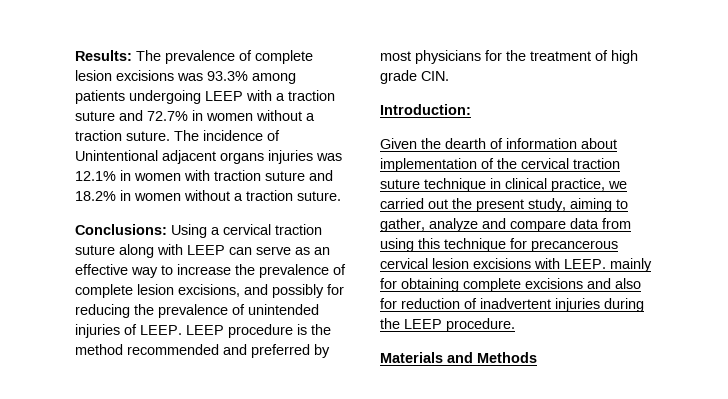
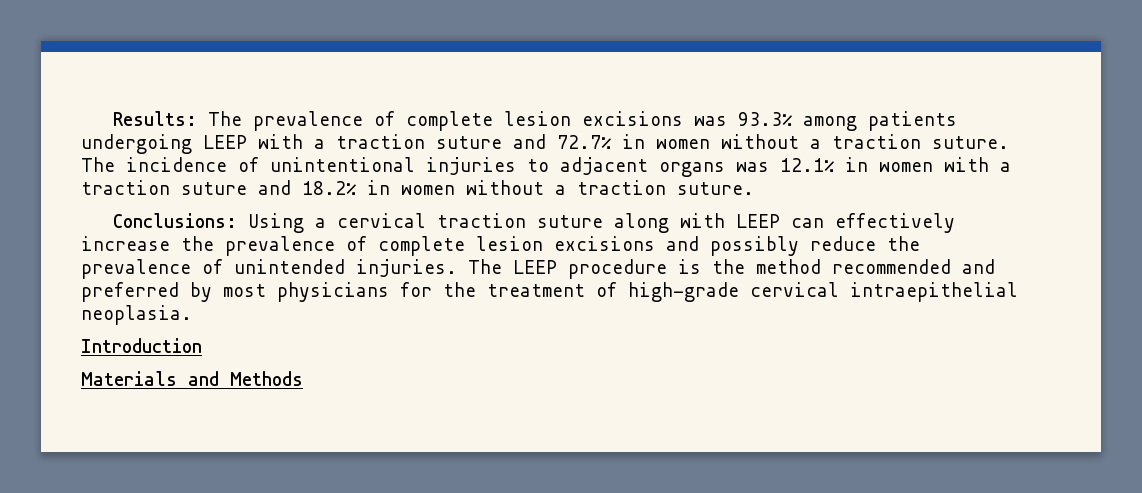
[75,150,158,161] Unintentional -> [270,157,549,175] unintentional injuries to
[268,150,313,164] injuries -> (725, 169) none
(210, 175) none -> [1000,162,1011,172] a
[256,246,330,255] [75,264,173,278] serve as an effective way to -> [834,213,955,233] effectively
[178,284,240,297] excisions, -> [554,236,655,251] excisions
[327,284,344,295] [75,304,130,318] for reducing -> [810,236,876,251] reduce
[75,324,182,338] injuries of LEEP. -> [356,259,502,277] injuries. The
[611,50,638,64] [380,70,449,84] [380,104,471,115] [380,138,617,149] [380,158,620,172] [380,178,627,192] [380,198,628,212] [380,218,631,232] [380,238,618,252] [380,258,652,272] [380,278,641,292] [380,298,644,312] [380,318,515,332] high grade CIN. // Introduction: // Given the dearth of information about implementation of the cervical traction suture technique in clinical practice, we carried out the present study, aiming to gather, analyze and compare data from using this technique for precancerous cervical lesion excisions with LEEP. mainly for obtaining complete excisions and also for reduction of inadvertent injuries during the LEEP procedure. -> [628,282,1018,302] [81,305,192,325] [81,338,202,353] high-grade cervical intraepithelial neoplasia. // Introduction

